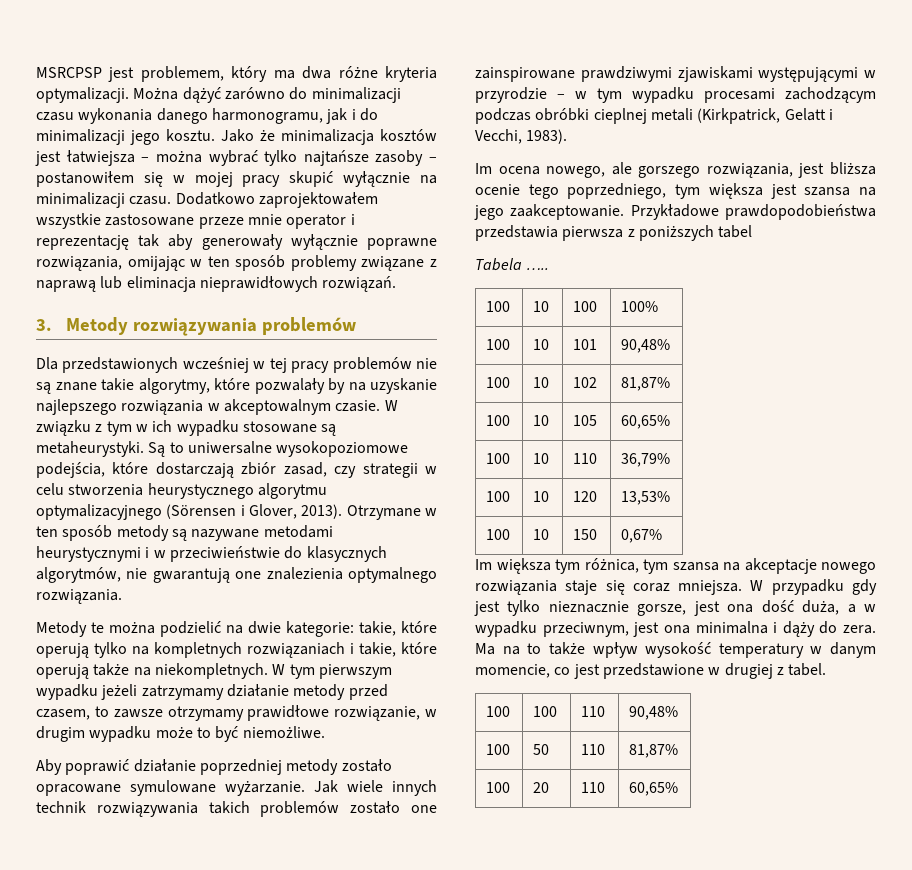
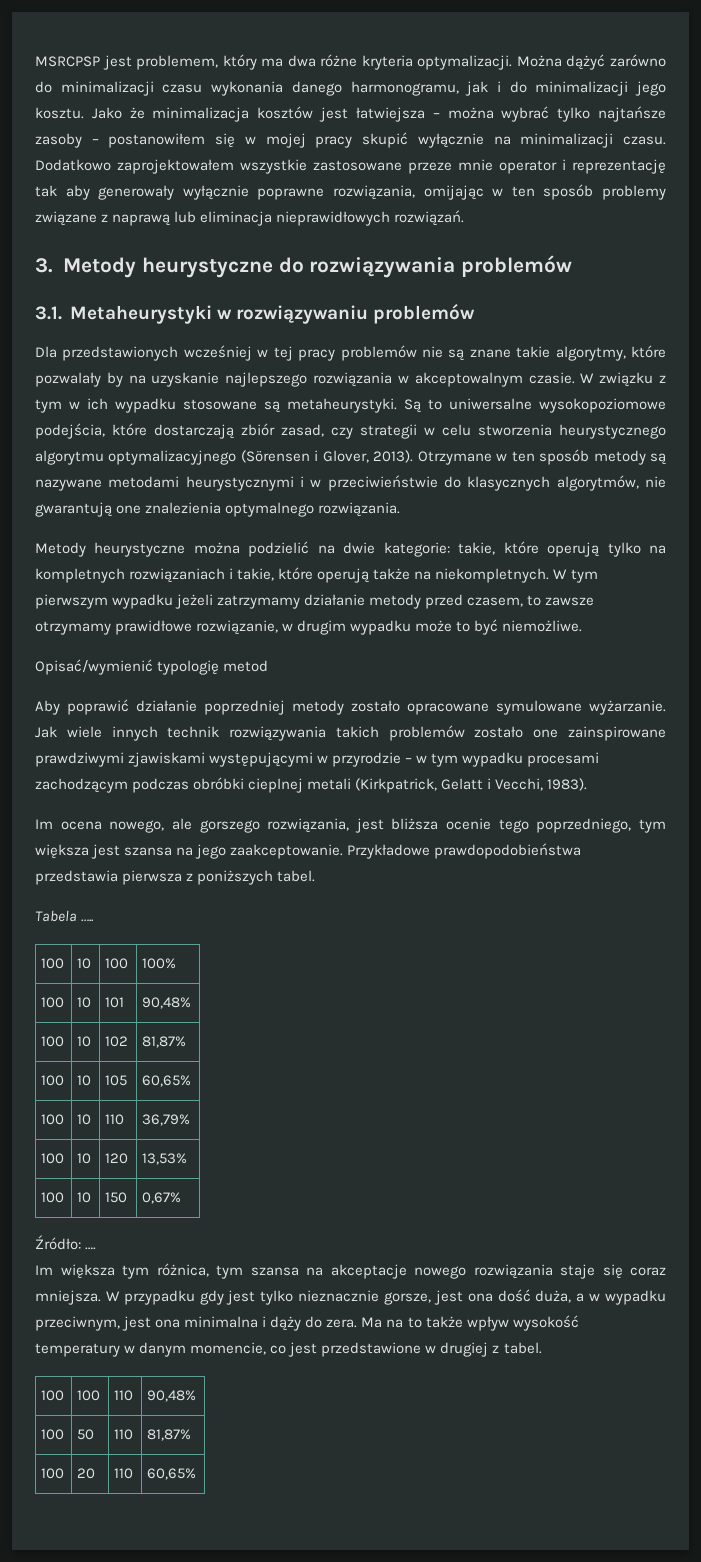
(129, 326) none -> [141,257,304,278] heurystyczne do
(357, 326) none -> [35,304,475,324] // 3.1. Metaheurystyki w rozwiązywaniu problemów
[91,622,104,633] te -> [94,542,186,557] heurystyczne
(325, 732) none -> [35,659,269,675] // Opisać/wymienić typologię metod
[718,225,753,238] tabel -> [277,870,316,882] tabel.
(663, 536) none -> [35,1235,97,1250] // Źródło: ….

